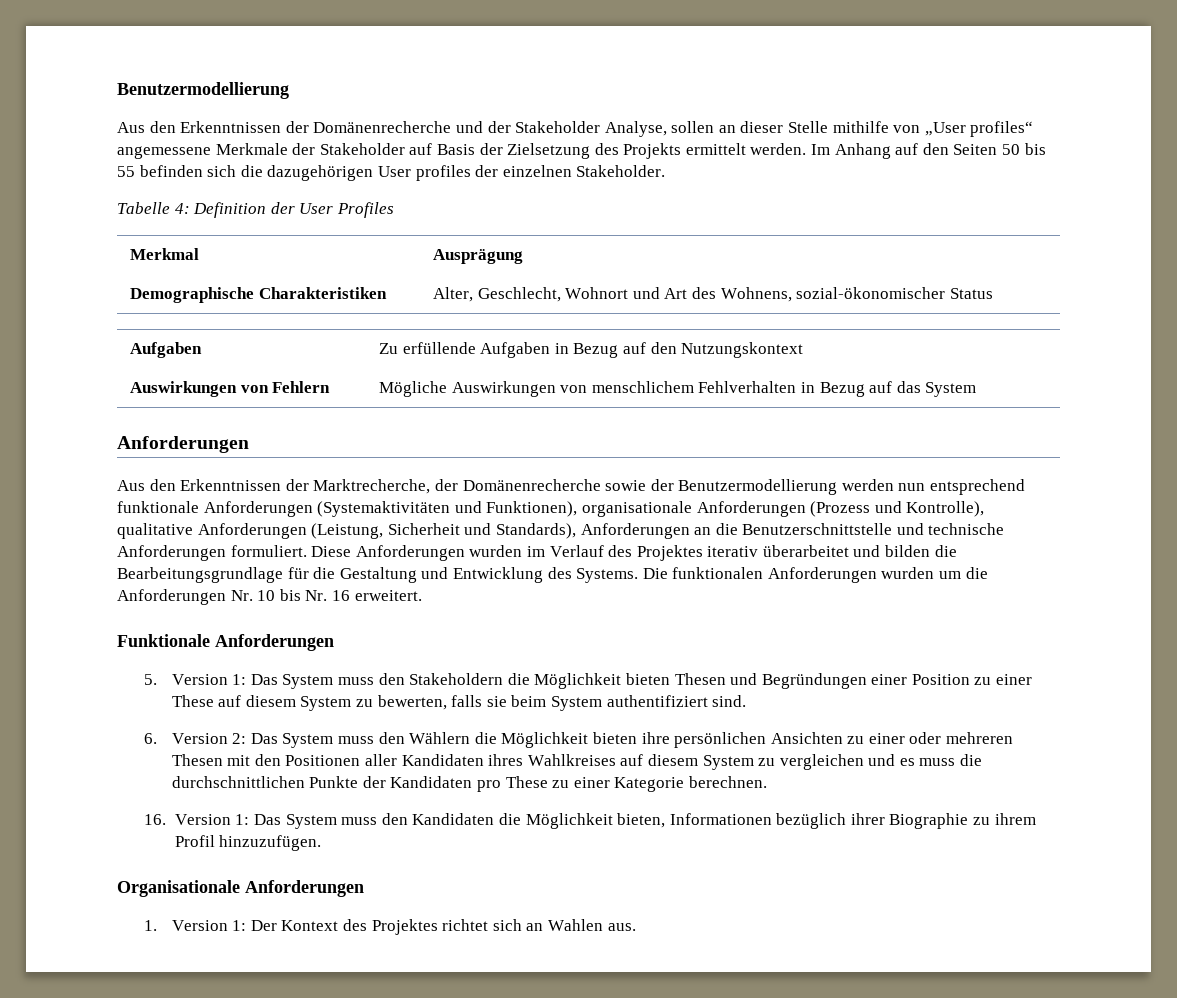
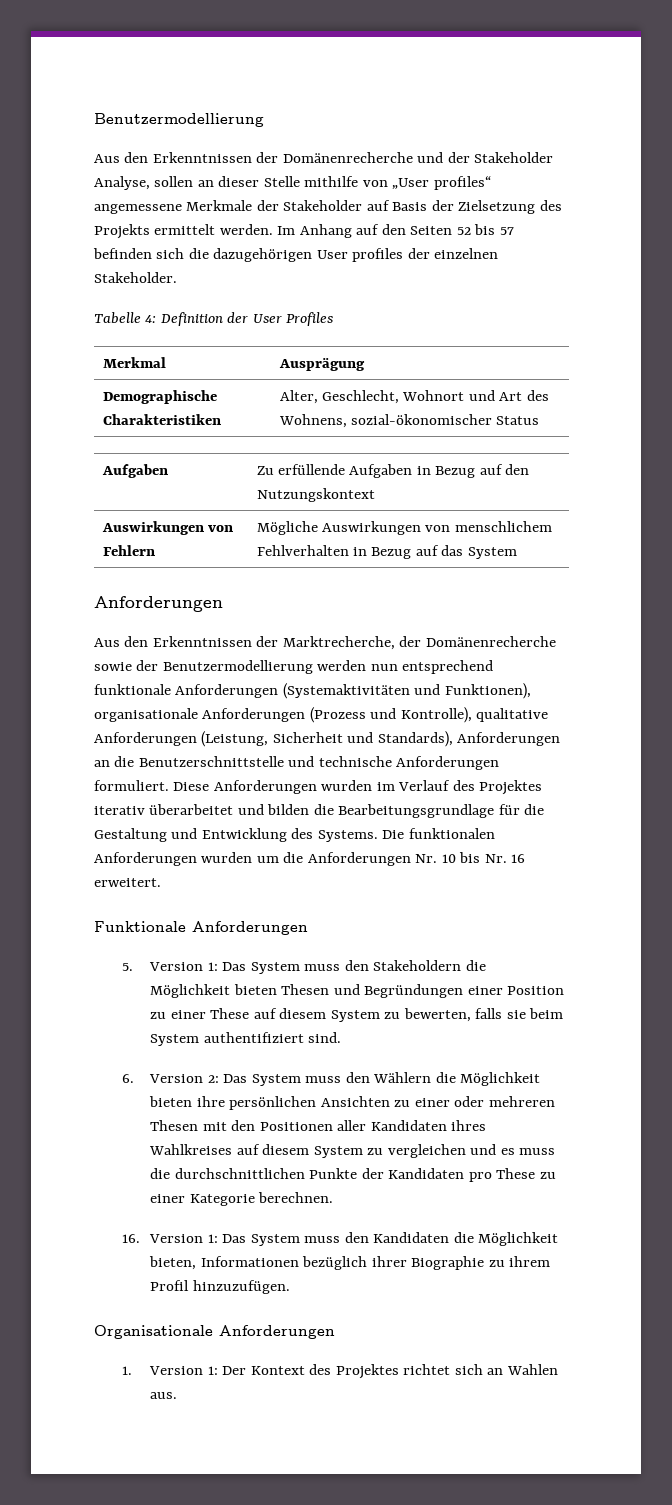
[1002,143,1046,155] [117,166,135,177] 50 bis 55 -> [456,224,514,235] 52 bis 57

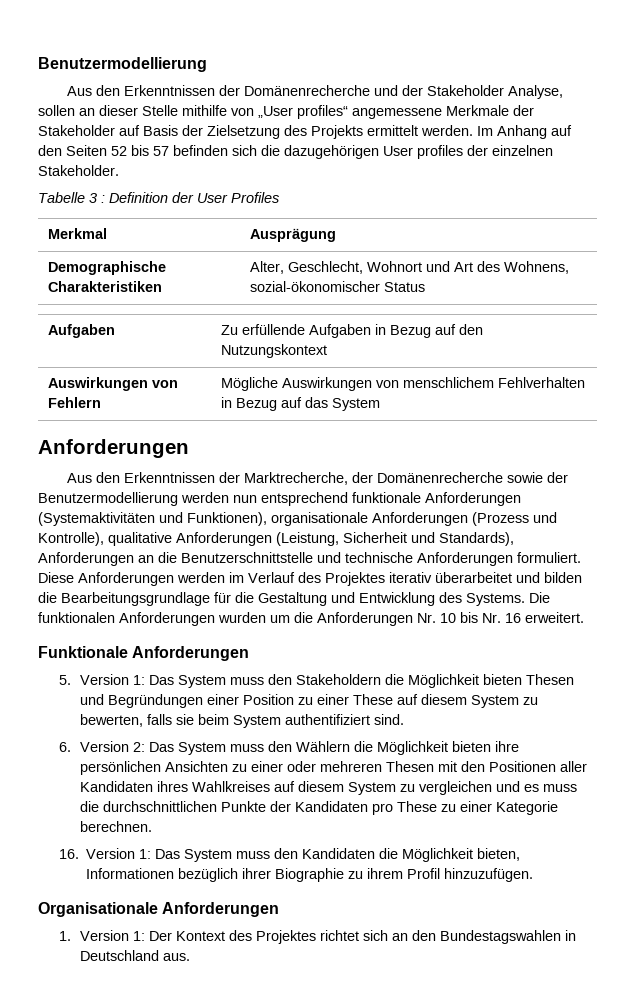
[145,315,157,323] 4: -> [89,193,105,203] 3 :
[321,780,373,791] wurden -> [177,572,225,583] werden
[506,1364,558,1375] Wahlen -> [412,930,577,944] [80,950,160,961] den Bundestagswahlen in Deutschland

